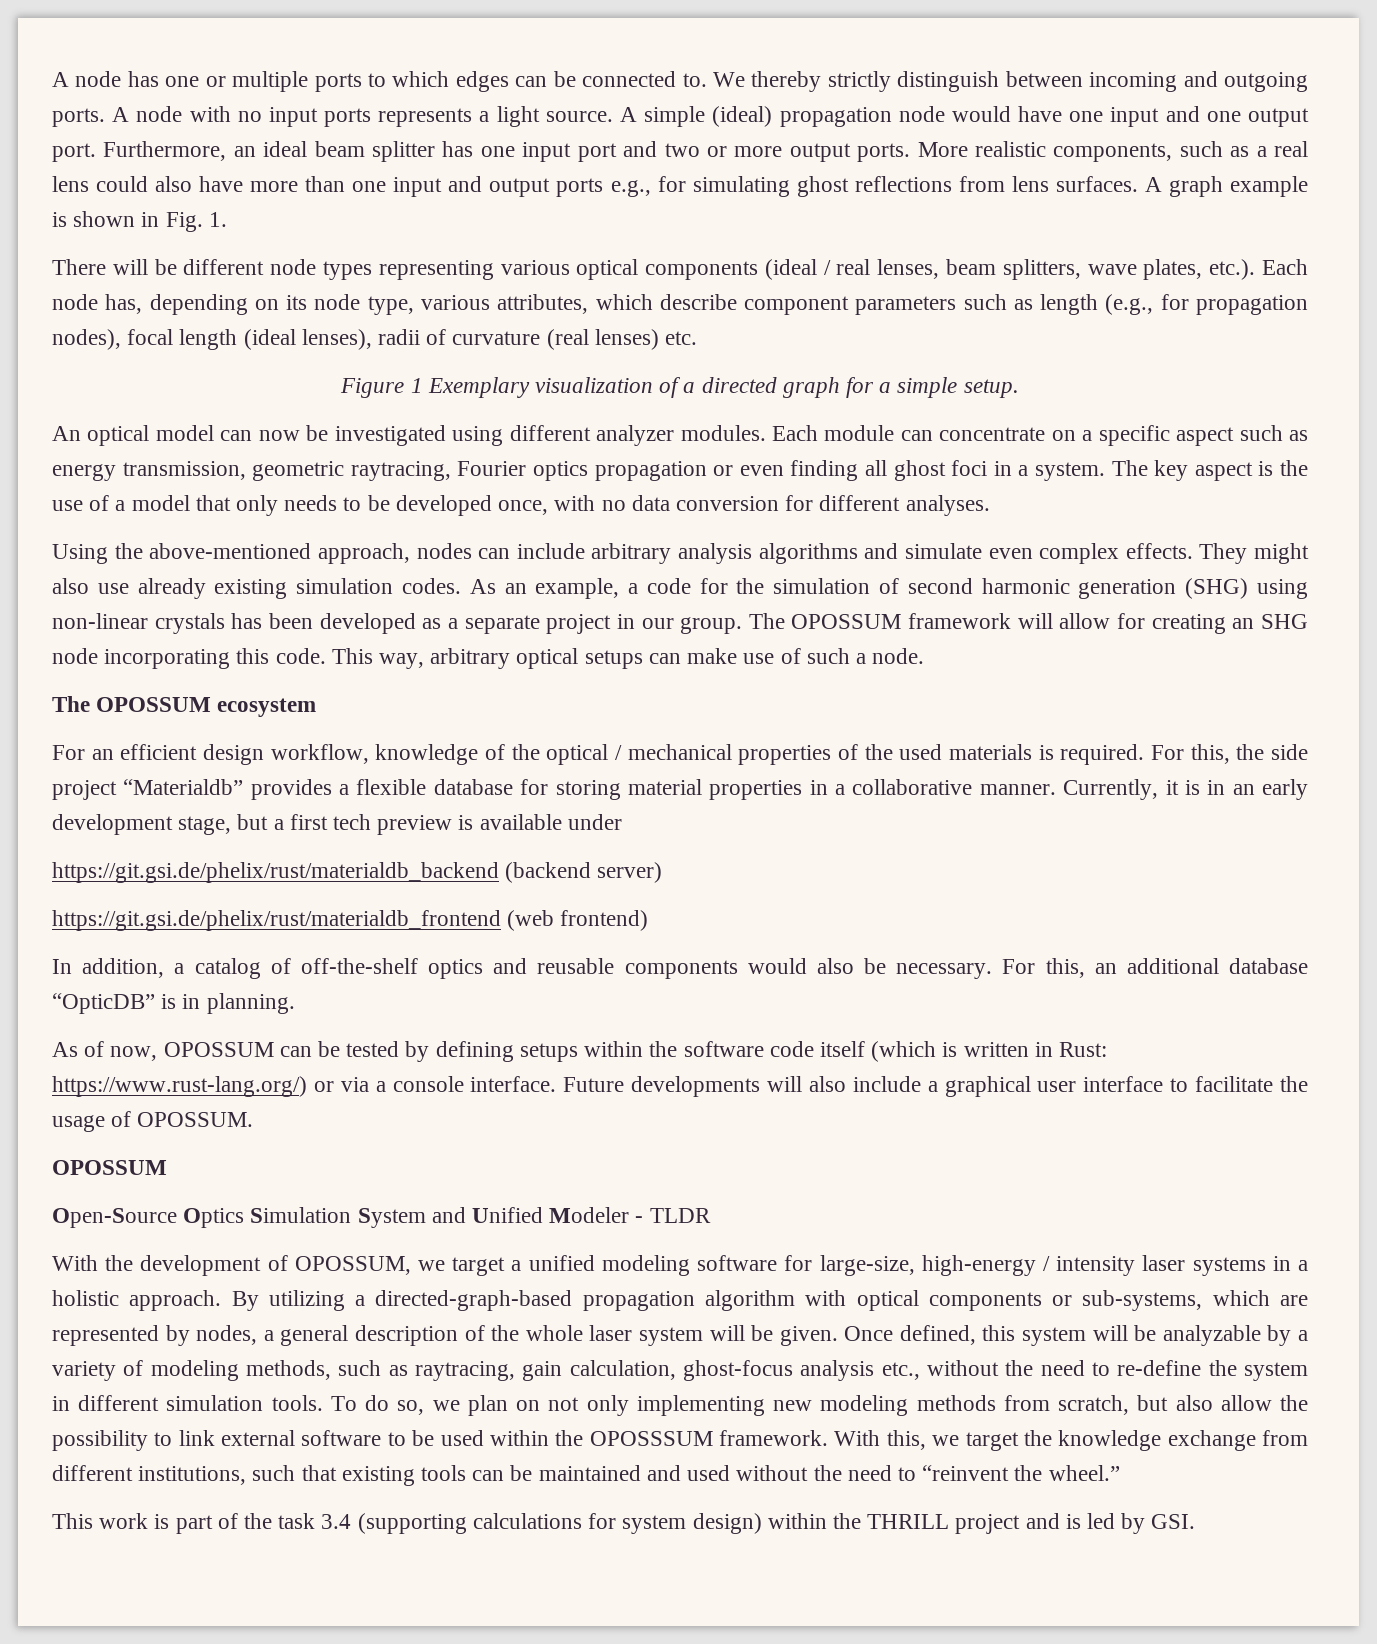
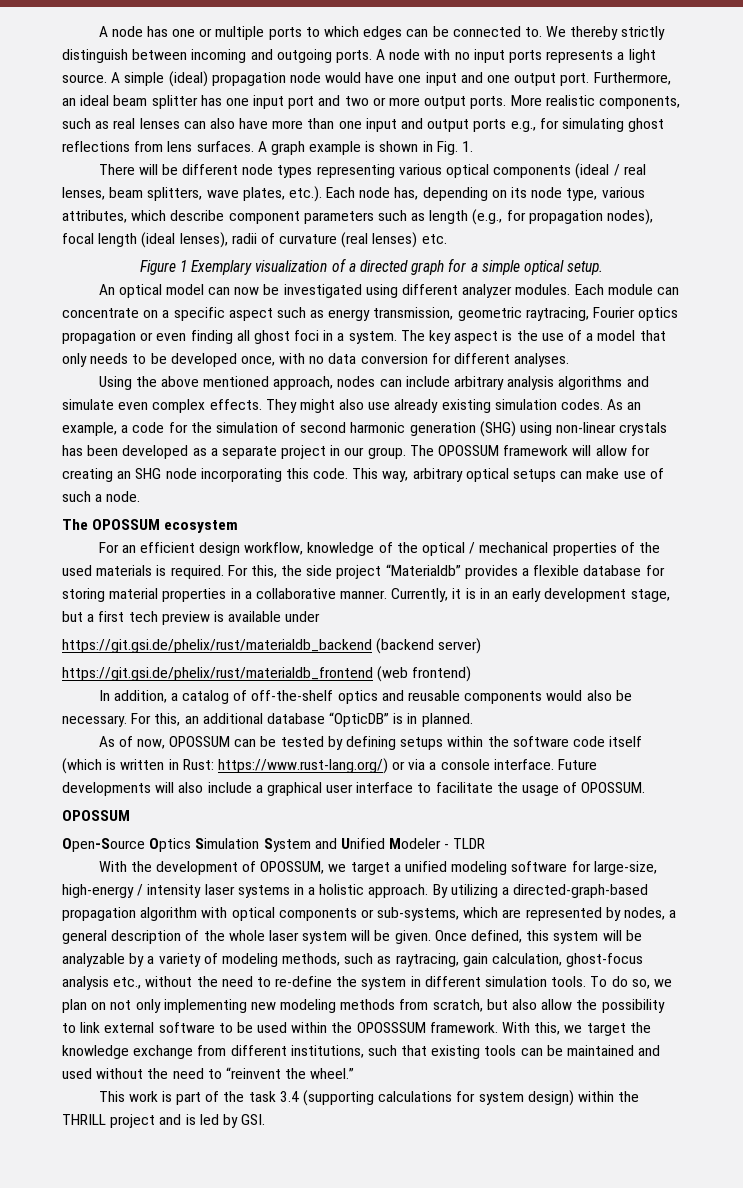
[1256,141,1308,157] [52,176,149,192] a real lens could -> [113,118,206,129] real lenses can
(958, 387) none -> [523,260,564,275] optical
[149,543,312,559] above-mentioned -> [160,376,270,387] above mentioned
[206,993,295,1014] planning. -> [421,713,473,727] planned.

